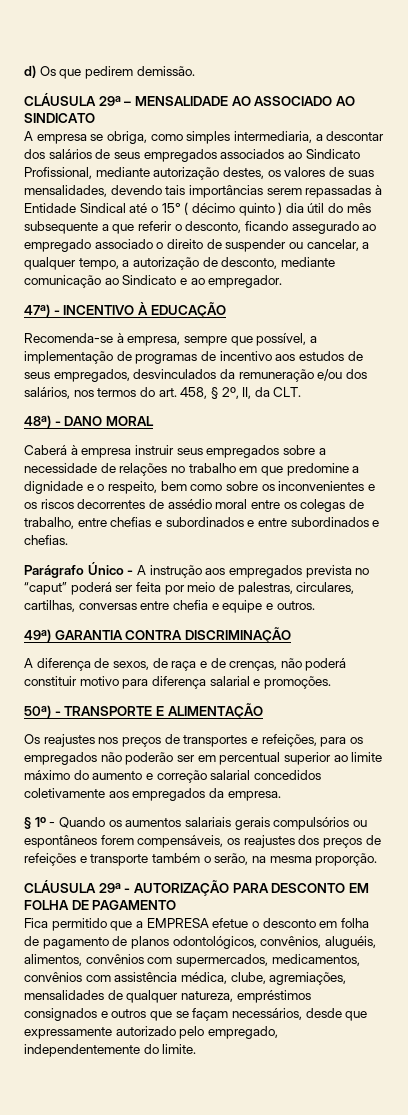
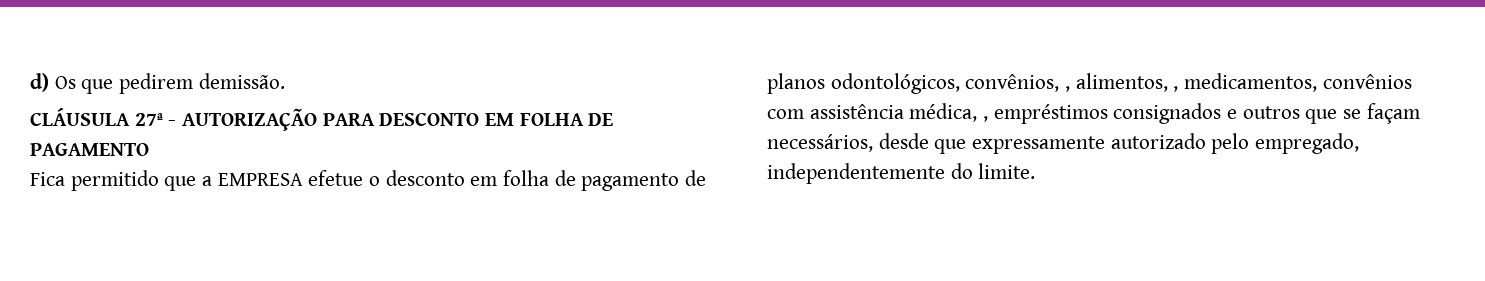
[98,96,355,106] [24,113,95,123] [24,131,385,144] [24,149,360,162] [24,167,374,180] [24,185,382,198] [24,202,371,216] [24,221,377,234] [24,239,370,252] [24,257,335,270] [24,275,283,288] [24,302,226,318] [24,333,317,346] [24,351,363,364] [24,369,367,382] [24,387,302,399] [24,415,154,428] [24,445,326,458] [24,463,360,476] [24,481,375,494] [24,499,364,512] [24,517,380,529] [24,535,68,545] [24,562,370,578] [24,582,355,595] [24,600,315,613] [24,627,291,643] [24,658,347,671] [24,676,331,689] [24,703,263,719] [24,734,363,747] [24,752,383,765] [24,770,321,783] [24,788,281,801] [24,817,367,830] [24,835,381,848] [24,853,378,866] [24,880,121,893] 29ª – MENSALIDADE AO ASSOCIADO AO SINDICATO // A empresa se obriga, como simples intermediaria, a descontar dos salários de seus empregados associados ao Sindicato Profissional, mediante autorização destes, os valores de suas mensalidades, devendo tais importâncias serem repassadas à Entidade Sindical até o 15° ( décimo quinto ) dia útil do mês subsequente a que referir o desconto, ficando assegurado ao empregado associado o direito de suspender ou cancelar, a qualquer tempo, a autorização de desconto, mediante comunicação ao Sindicato e ao empregador. // 47ª) - INCENTIVO À EDUCAÇÃO // Recomenda-se à empresa, sempre que possível, a implementação de programas de incentivo aos estudos de seus empregados, desvinculados da remuneração e/ou dos salários, nos termos do art. 458, § 2º, II, da CLT. // 48ª) - DANO MORAL // Caberá à empresa instruir seus empregados sobre a necessidade de relações no trabalho em que predomine a dignidade e o respeito, bem como sobre os inconvenientes e os riscos decorrentes de assédio moral entre os colegas de trabalho, entre chefias e subordinados e entre subordinados e chefias. // Parágrafo Único - A instrução aos empregados prevista no “caput” poderá ser feita por meio de palestras, circulares, cartilhas, conversas entre chefia e equipe e outros. // 49ª) GARANTIA CONTRA DISCRIMINAÇÃO // A diferença de sexos, de raça e de crenças, não poderá constituir motivo para diferença salarial e promoções. // 50ª) - TRANSPORTE E ALIMENTAÇÃO // Os reajustes nos preços de transportes e refeições, para os empregados não poderão ser em percentual superior ao limite máximo do aumento e correção salarial concedidos coletivamente aos empregados da empresa. // § 1º - Quando os aumentos salariais gerais compulsórios ou espontâneos forem compensáveis, os reajustes dos preços de refeições e transporte também o serão, na mesma proporção. // CLÁUSULA 29ª -> [134,113,163,126] 27ª
[324,936,376,949] [24,954,268,967] aluguéis, alimentos, convênios com supermercados, -> [1065,73,1179,92] , alimentos, ,
[230,972,347,985] [24,990,233,1003] clube, agremiações, mensalidades de qualquer natureza, -> [983,116,989,122] ,

